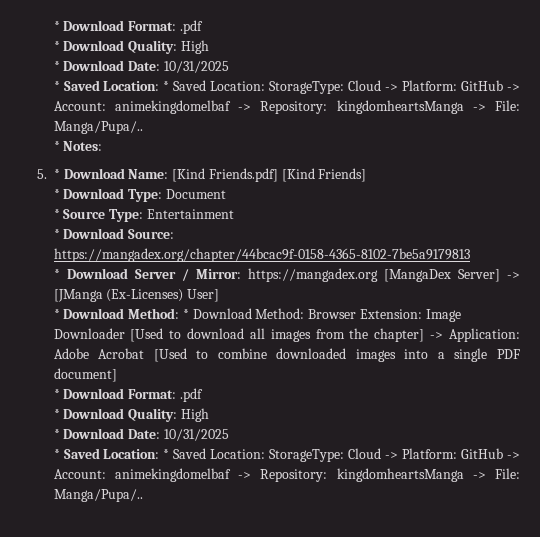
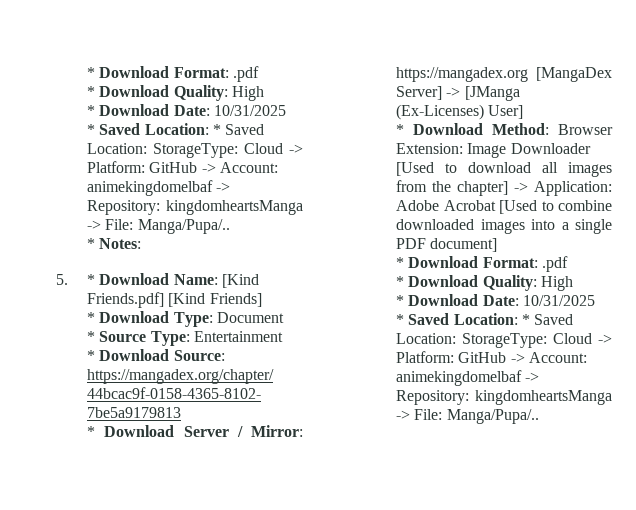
[182,308,305,319] * Download Method: -> (550, 129) none

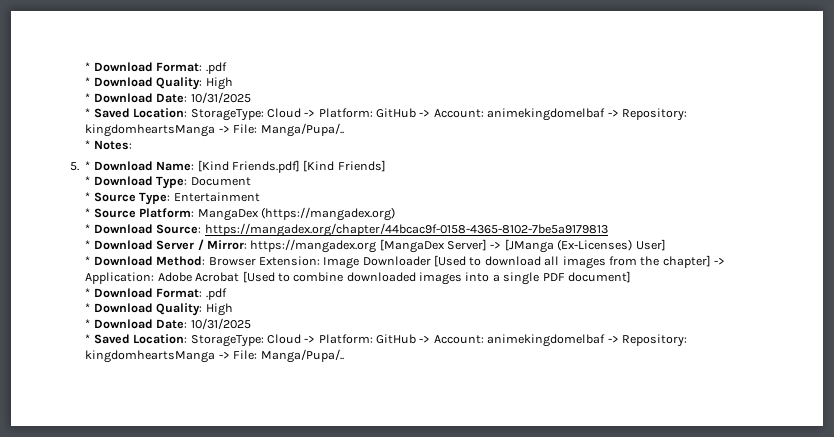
[213,124,265,135] [87,143,148,154] * Saved Location: -> (188, 113) none
(284, 336) none -> [85,207,395,221] // * Source Platform: MangaDex (https://mangadex.org)
[522,314,574,325] [396,333,457,344] * Saved Location: -> (188, 339) none

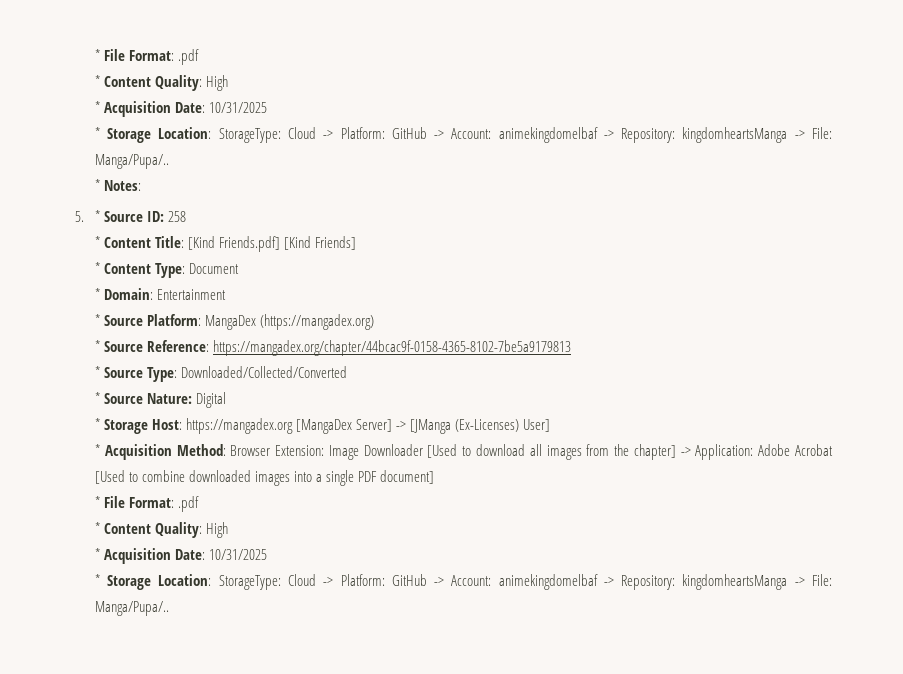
[85,62,227,74] [85,77,233,90] [85,92,251,103] [85,108,130,118] * Download Format: .pdf // * Download Quality: High // * Download Date: 10/31/2025 // * Saved -> [94,49,200,65] [94,75,229,91] [94,101,268,117] [94,127,152,143] * File Format: .pdf // * Content Quality: High // * Acquisition Date: 10/31/2025 // * Storage
[93,161,195,171] Download Name: -> [103,211,187,222] [94,236,185,248] Source ID: 258 // * Content Title:
[93,176,153,186] Download -> [103,263,151,274] Content
[93,192,171,205] Source Type: -> [103,288,153,300] Domain:
[93,224,202,234] Download Source: -> [103,340,210,352] Source Reference:
[93,239,247,251] Download Server / Mirror: -> [103,366,348,382] [94,392,227,408] [94,418,183,434] Source Type: Downloaded/Collected/Converted // * Source Nature: Digital // * Storage Host:
[93,256,153,266] Download -> [104,444,172,460] Acquisition
[93,288,227,300] [85,303,233,316] [85,318,251,329] [85,334,130,344] Download Format: .pdf // * Download Quality: High // * Download Date: 10/31/2025 // * Saved -> [103,496,200,512] [94,522,229,538] [94,548,268,564] [94,574,152,590] File Format: .pdf // * Content Quality: High // * Acquisition Date: 10/31/2025 // * Storage

